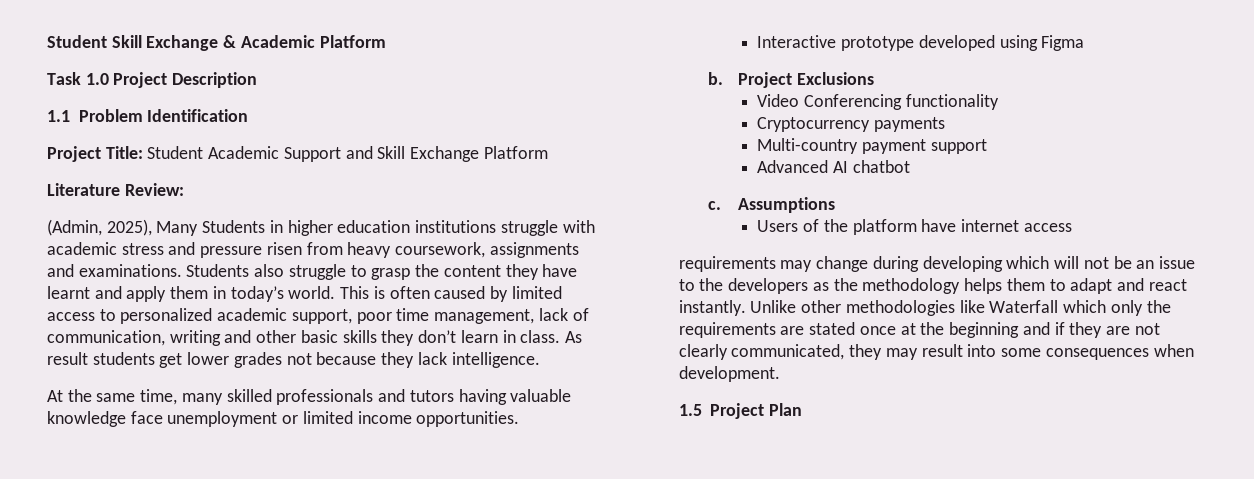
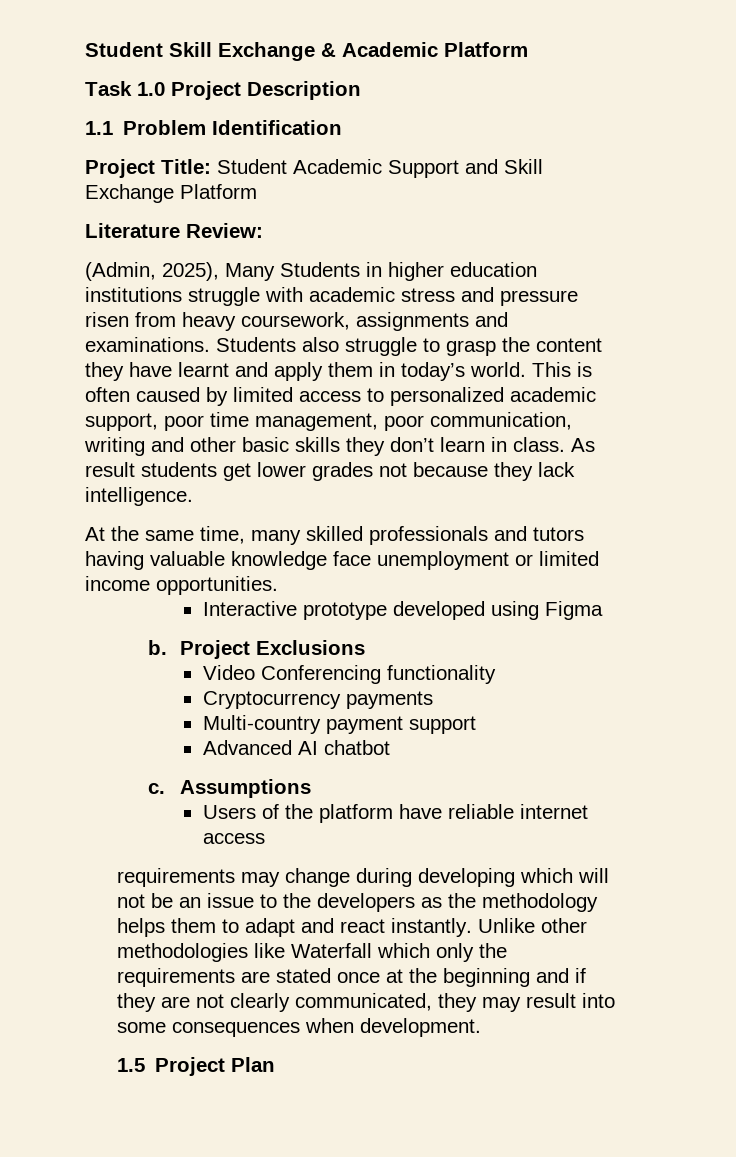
[538,308,589,321] lack of -> [384,415,424,431] poor
(957, 225) none -> [447,804,514,819] reliable

